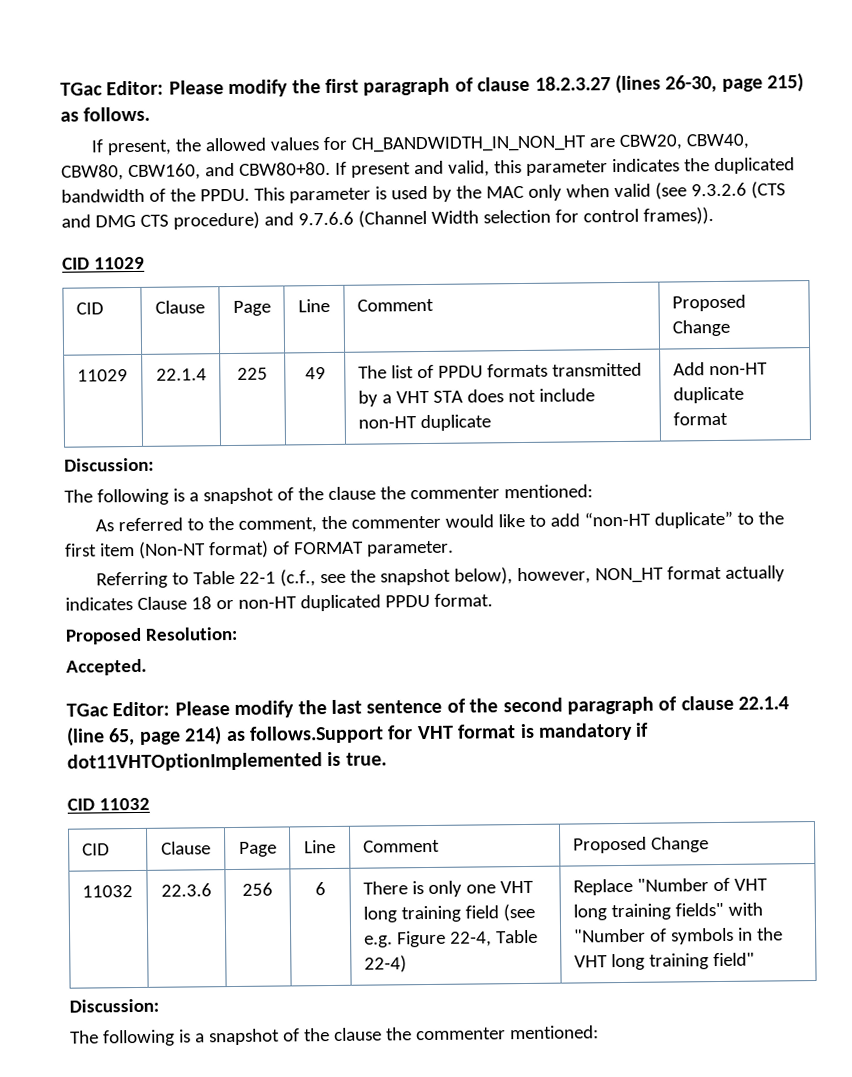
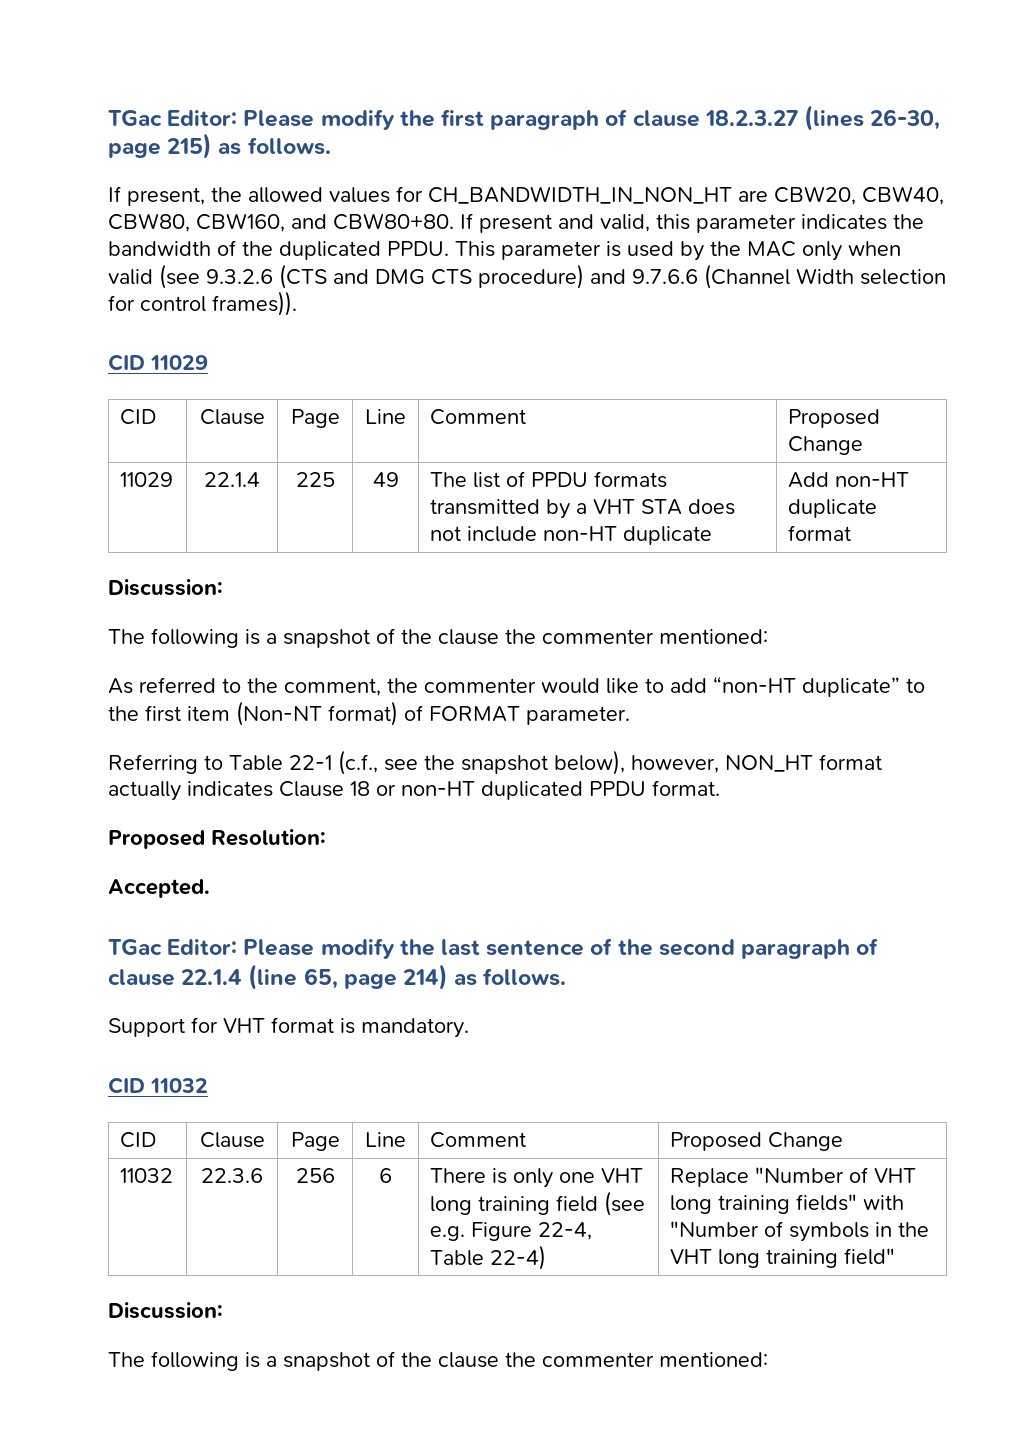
[713,157,795,175] duplicated -> (924, 221) none
(196, 195) none -> [279,241,381,260] duplicated
[249,725,384,744] follows.Support -> [483,968,567,986] [108,1018,185,1037] follows. // Support
[537,722,650,741] [67,751,387,772] mandatory if dot11VHTOptionImplemented is true. -> [361,1018,469,1038] mandatory.

